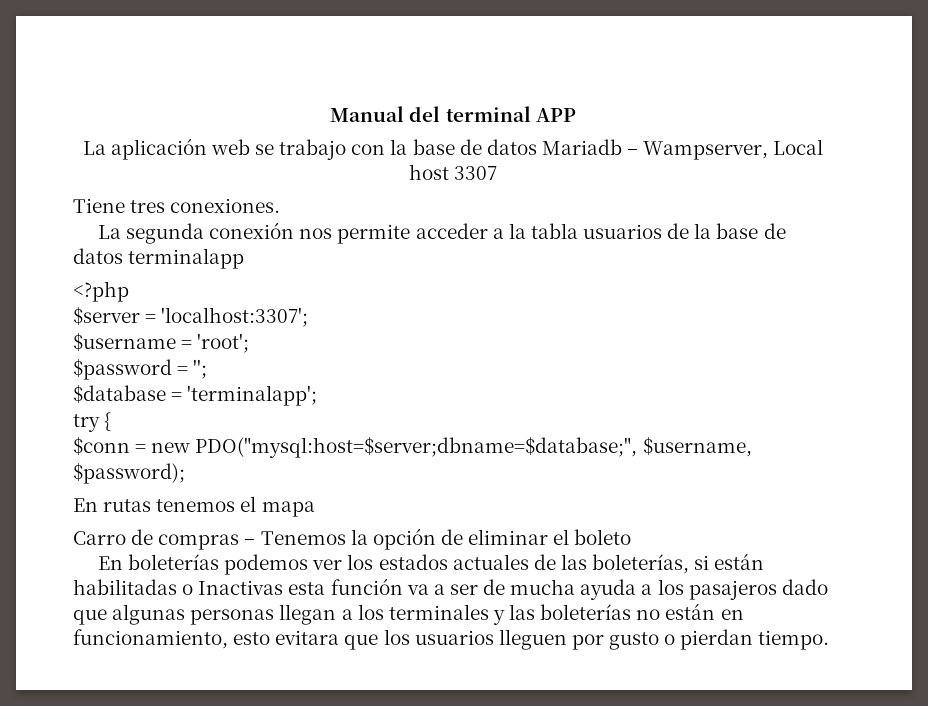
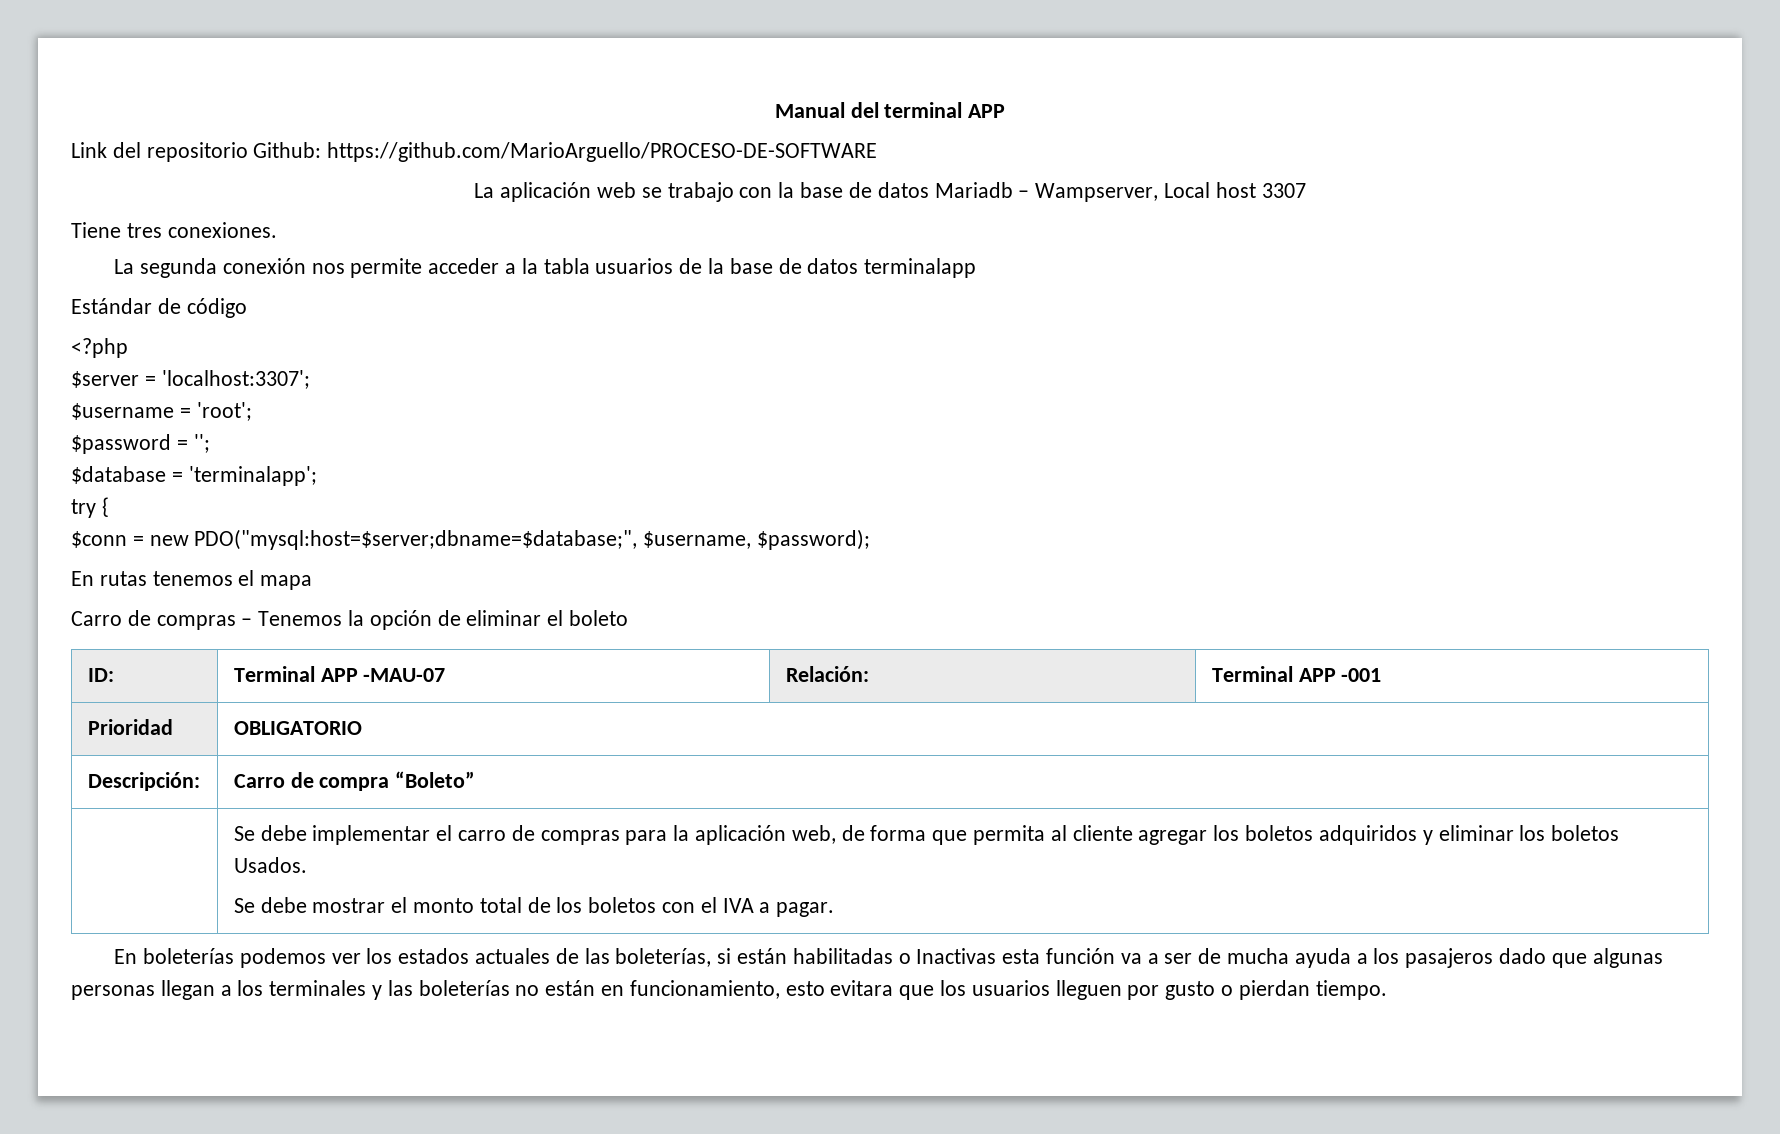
(576, 115) none -> [71,142,878,162] // Link del repositorio Github: https://github.com/MarioArguello/PROCESO-DE-SOFTWARE
(245, 258) none -> [71,298,247,318] // Estándar de código
(632, 537) none -> [87,668,114,682] [233,666,446,682] [785,666,869,682] [1211,666,1382,682] [87,719,173,735] [233,721,362,735] [87,772,200,791] [233,771,476,791] [233,825,1620,845] [233,857,307,873] [233,897,835,917] // ID: | Terminal APP -MAU-07 | Relación: | Terminal APP -001 // Prioridad | OBLIGATORIO // Descripción: | Carro de compra “Boleto” // | Se debe implementar el carro de compras para la aplicación web, de forma que permita al cliente agregar los boletos adquiridos y eliminar los boletos Usados. // Se debe mostrar el monto total de los boletos con el IVA a pagar.

